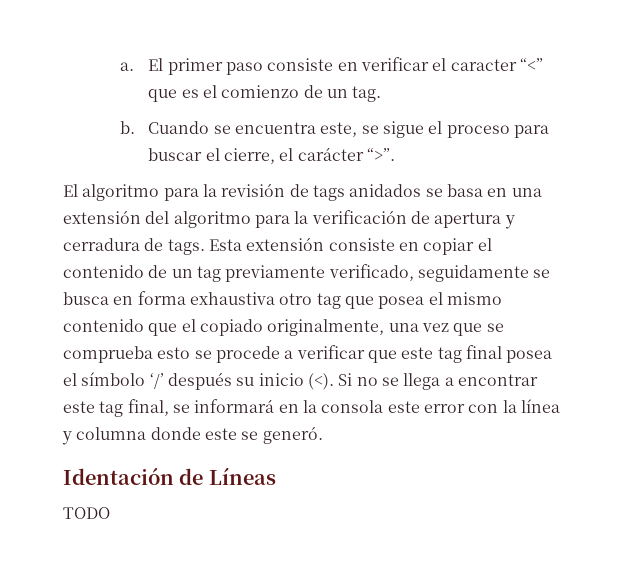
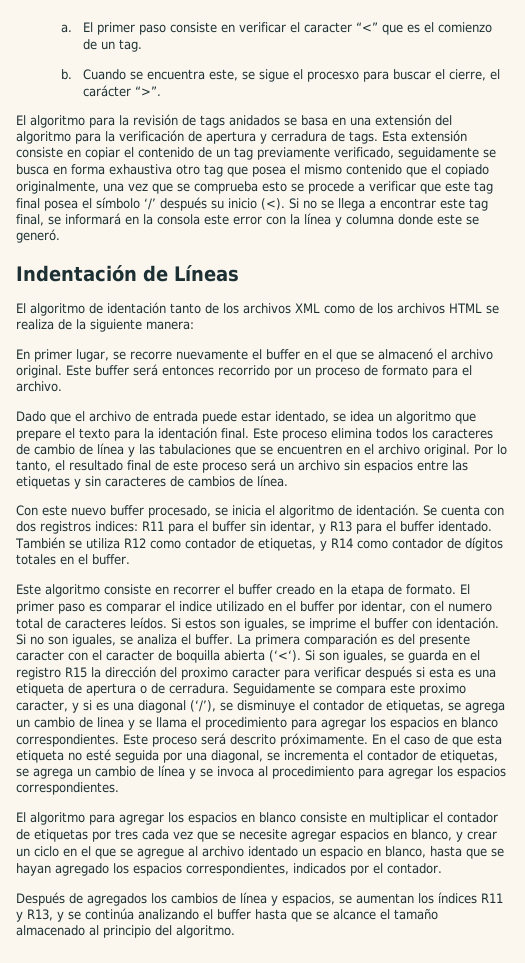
[446,125,510,138] proceso -> [306,71,359,82] procesxo
[63,467,174,485] Identación -> [16,265,137,282] Indentación
[63,507,110,519] TODO -> [16,302,499,316] [16,319,194,332] [16,348,493,362] [16,364,472,378] [16,381,62,392] [16,411,476,424] [16,427,493,441] [16,443,507,457] [16,459,468,473] [16,475,288,489] [16,504,504,518] [16,521,492,534] [15,537,503,551] [16,554,130,565] [16,584,470,597] [16,601,492,614] [16,617,499,631] [16,633,470,647] [16,650,480,663] [16,666,496,680] [16,683,466,696] [16,700,505,713] [16,717,498,730] [16,733,502,747] [16,749,498,763] [16,765,506,779] [16,782,119,795] [16,812,498,825] [16,829,497,842] [16,846,504,859] [16,863,442,876] [16,892,503,906] [16,908,438,922] [16,925,235,938] El algoritmo de identación tanto de los archivos XML como de los archivos HTML se realiza de la siguiente manera: // En primer lugar, se recorre nuevamente el buffer en el que se almacenó el archivo original. Este buffer será entonces recorrido por un proceso de formato para el archivo. // Dado que el archivo de entrada puede estar identado, se idea un algoritmo que prepare el texto para la identación final. Este proceso elimina todos los caracteres de cambio de línea y las tabulaciones que se encuentren en el archivo original. Por lo tanto, el resultado final de este proceso será un archivo sin espacios entre las etiquetas y sin caracteres de cambios de línea. // Con este nuevo buffer procesado, se inicia el algoritmo de identación. Se cuenta con dos registros indices: R11 para el buffer sin identar, y R13 para el buffer identado. También se utiliza R12 como contador de etiquetas, y R14 como contador de dígitos totales en el buffer. // Este algoritmo consiste en recorrer el buffer creado en la etapa de formato. El primer paso es comparar el indice utilizado en el buffer por identar, con el numero total de caracteres leídos. Si estos son iguales, se imprime el buffer con identación. Si no son iguales, se analiza el buffer. La primera comparación es del presente caracter con el caracter de boquilla abierta (‘<‘). Si son iguales, se guarda en el registro R15 la dirección del proximo caracter para verificar después si esta es una etiqueta de apertura o de cerradura. Seguidamente se compara este proximo caracter, y si es una diagonal (‘/’), se disminuye el contador de etiquetas, se agrega un cambio de linea y se llama el procedimiento para agregar los espacios en blanco correspondientes. Este proceso será descrito próximamente. En el caso de que esta etiqueta no esté seguida por una diagonal, se incrementa el contador de etiquetas, se agrega un cambio de línea y se invoca al procedimiento para agregar los espacios correspondientes. // El algoritmo para agregar los espacios en blanco consiste en multiplicar el contador de etiquetas por tres cada vez que se necesite agregar espacios en blanco, y crear un ciclo en el que se agregue al archivo identado un espacio en blanco, hasta que se hayan agregado los espacios correspondientes, indicados por el contador. // Después de agregados los cambios de línea y espacios, se aumentan los índices R11 y R13, y se continúa analizando el buffer hasta que se alcance el tamaño almacenado al principio del algoritmo.

